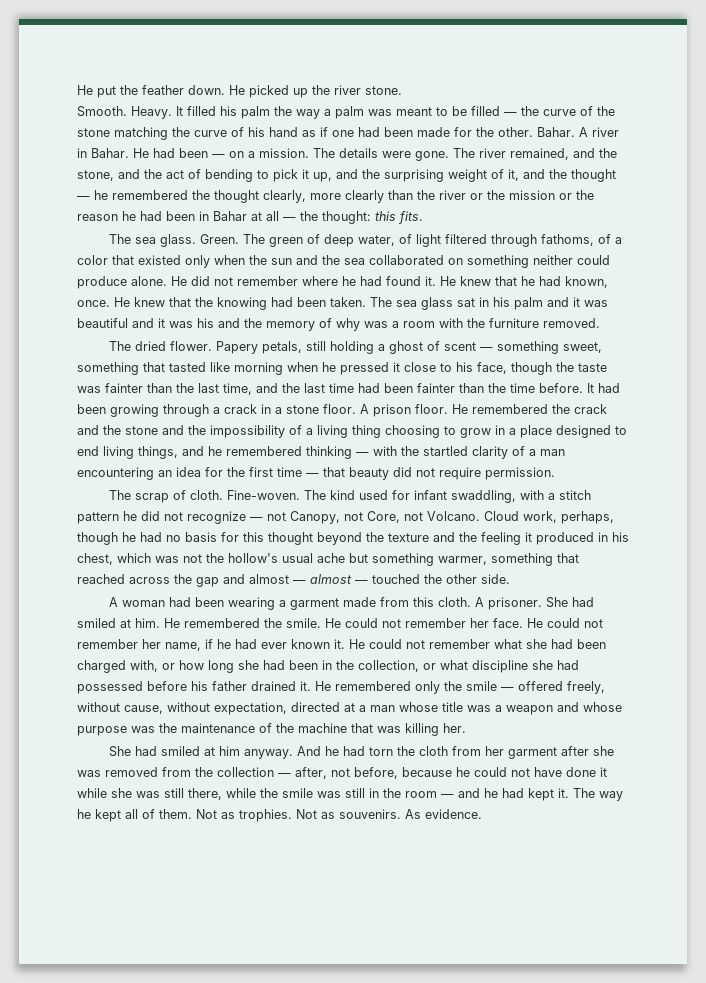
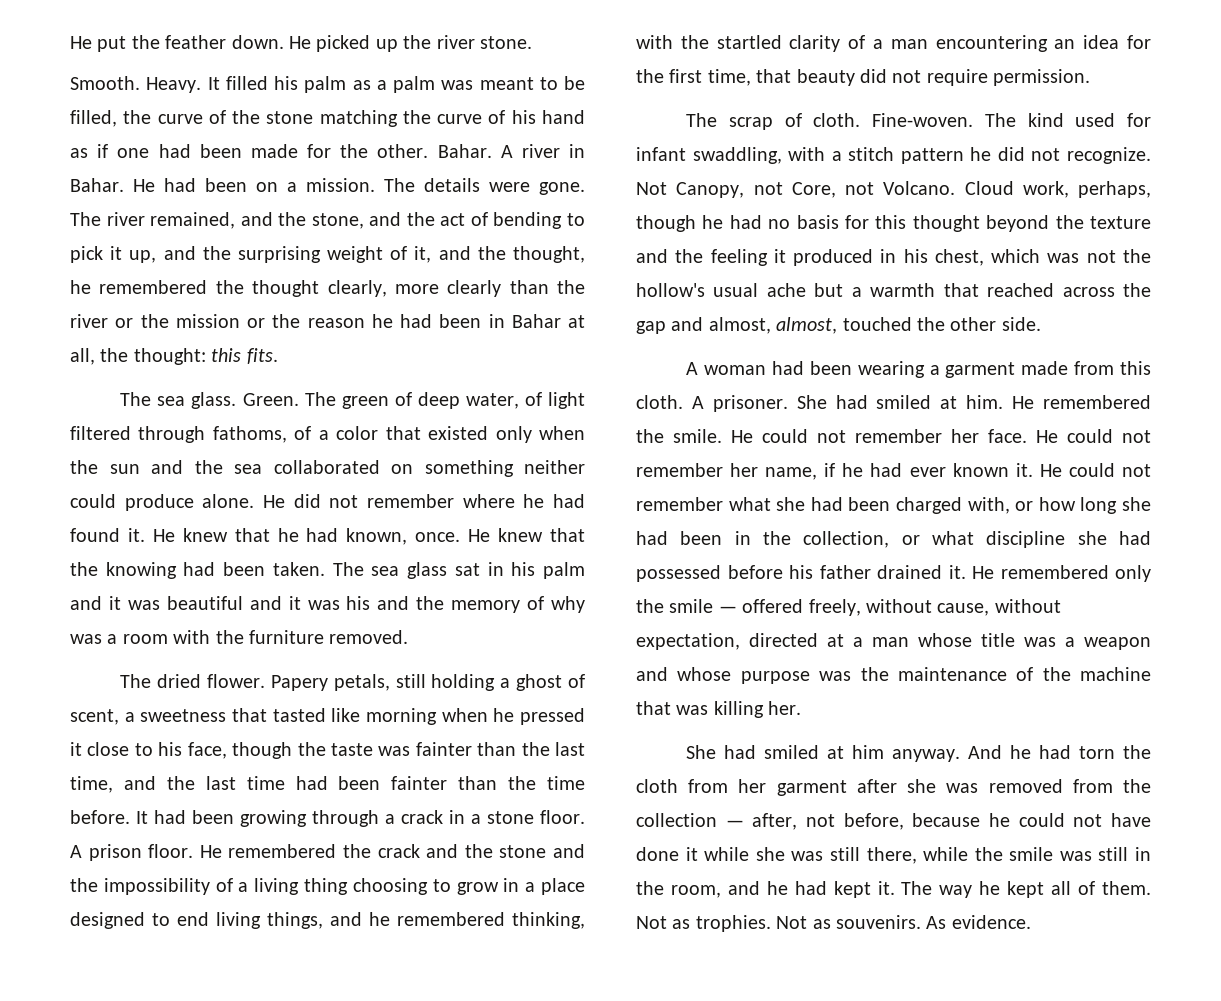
[274,106,320,119] the way -> [352,80,371,90] as
[471,106,517,116] filled — -> [70,110,117,127] filled,
[212,154,225,158] — -> (247, 185) none
[571,169,616,182] [77,196,90,200] thought — -> [513,246,585,263] thought,
[266,211,296,221] all — -> [70,348,95,365] all,
[444,341,603,354] [77,362,139,375] scent — something sweet, something -> [70,709,227,725] scent, a sweetness
[306,446,369,459] thinking — -> [512,912,585,929] thinking,
[277,467,319,477] time — -> [707,69,751,86] time,
[187,511,286,524] recognize — not -> [1067,147,1151,164] [636,182,667,195] recognize. Not
[372,553,553,566] something warmer, something -> [851,283,936,297] a warmth
[249,574,368,584] almost — almost — -> [708,317,838,334] almost, almost,
[405,791,454,798] room — -> [670,885,721,898] room,

